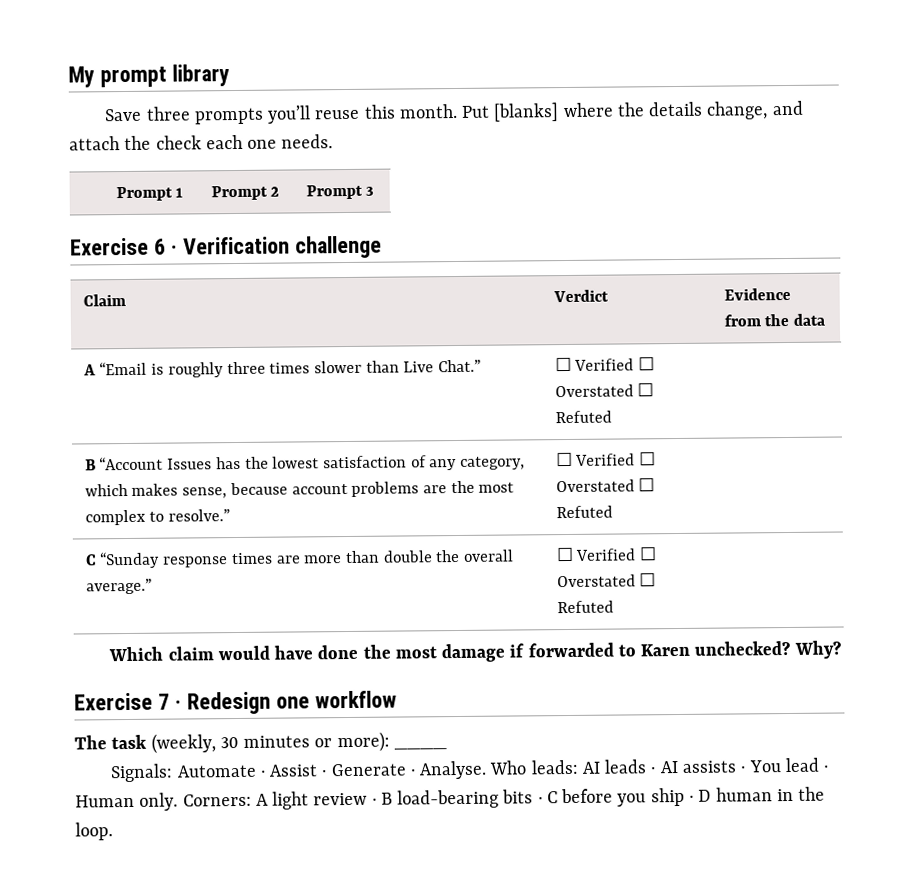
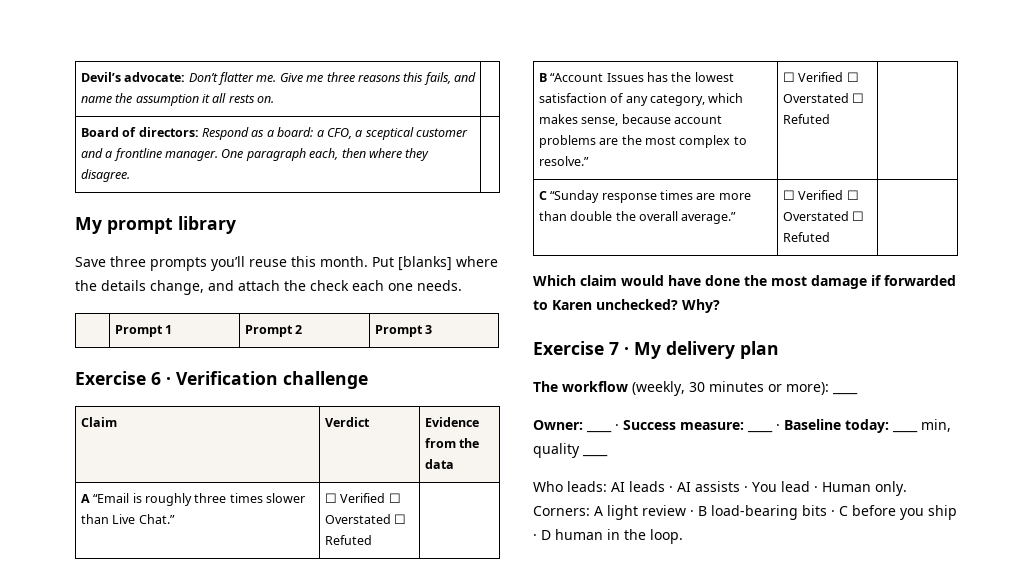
(68, 77) none -> [80,72,477,85] [80,93,275,106] [80,127,469,140] [80,148,430,161] [80,169,130,182] Devil’s advocate: Don’t flatter me. Give me three reasons this fails, and name the assumption it all rests on. | // Board of directors: Respond as a board: a CFO, a sceptical customer and a frontline manager. One paragraph each, then where they disagree. | //
[186,690,397,715] Redesign one workflow -> [634,341,779,359] My delivery plan
[111,734,148,750] task -> [562,381,628,392] workflow
[110,760,488,783] Signals: Automate · Assist · Generate · Analyse. -> [533,420,583,430] [586,430,612,433] [615,420,744,430] [747,430,773,433] [776,419,951,433] [533,443,608,458] Owner: ____ · Success measure: ____ · Baseline today: ____ min, quality ____ //

